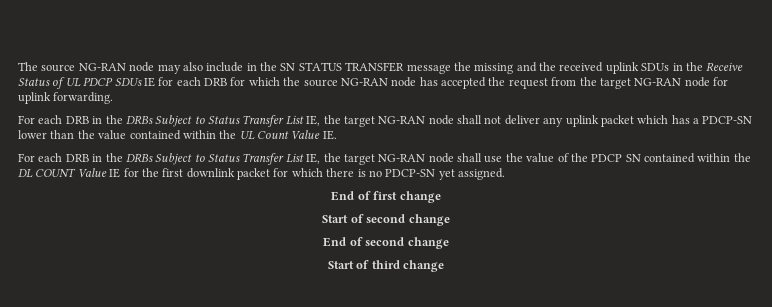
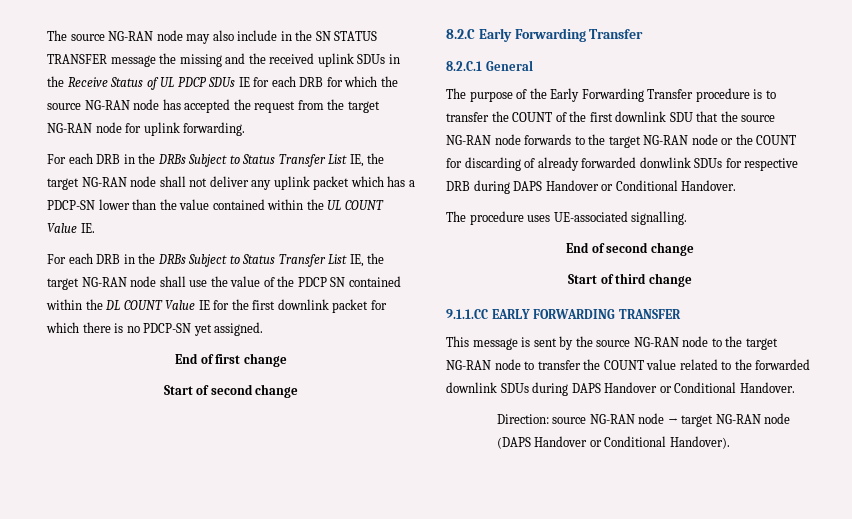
[257,131,289,139] Count -> [344,200,384,210] COUNT
(450, 220) none -> [446,28,644,42] [446,60,533,71] [446,88,776,102] [446,111,776,122] [446,134,797,148] [446,157,799,171] [446,180,737,194] [446,211,688,225] // 8.2.C Early Forwarding Transfer // 8.2.C.1 General // The purpose of the Early Forwarding Transfer procedure is to transfer the COUNT of the first downlink SDU that the source NG-RAN node forwards to the target NG-RAN node or the COUNT for discarding of already forwarded donwlink SDUs for respective DRB during DAPS Handover or Conditional Handover. // The procedure uses UE-associated signalling.
(445, 266) none -> [446,309,681,319] [446,336,778,350] [446,359,811,370] [446,382,795,396] [496,413,791,427] [496,436,730,449] // 9.1.1.CC EARLY FORWARDING TRANSFER // This message is sent by the source NG-RAN node to the target NG-RAN node to transfer the COUNT value related to the forwarded downlink SDUs during DAPS Handover or Conditional Handover. // Direction: source NG-RAN node → target NG-RAN node (DAPS Handover or Conditional Handover).

